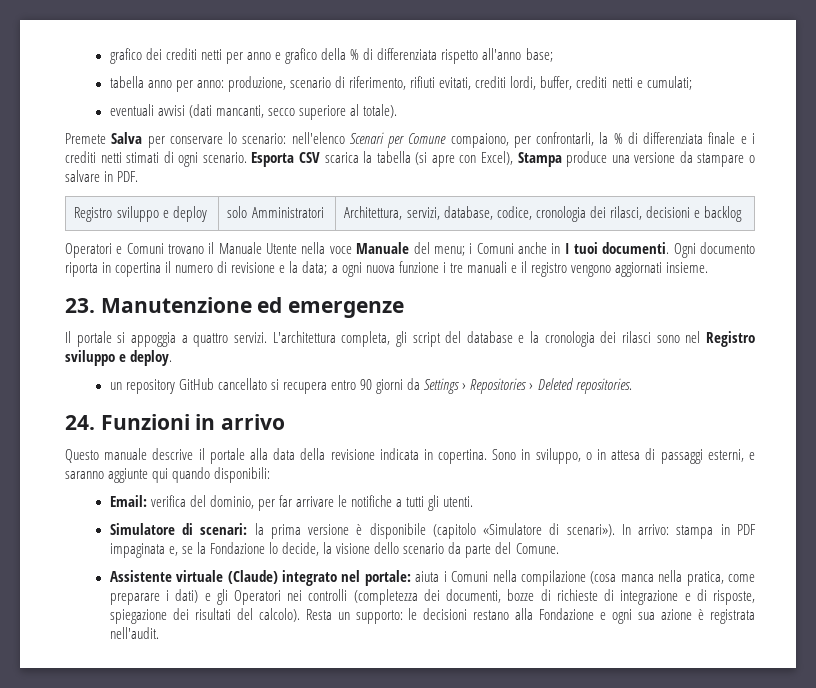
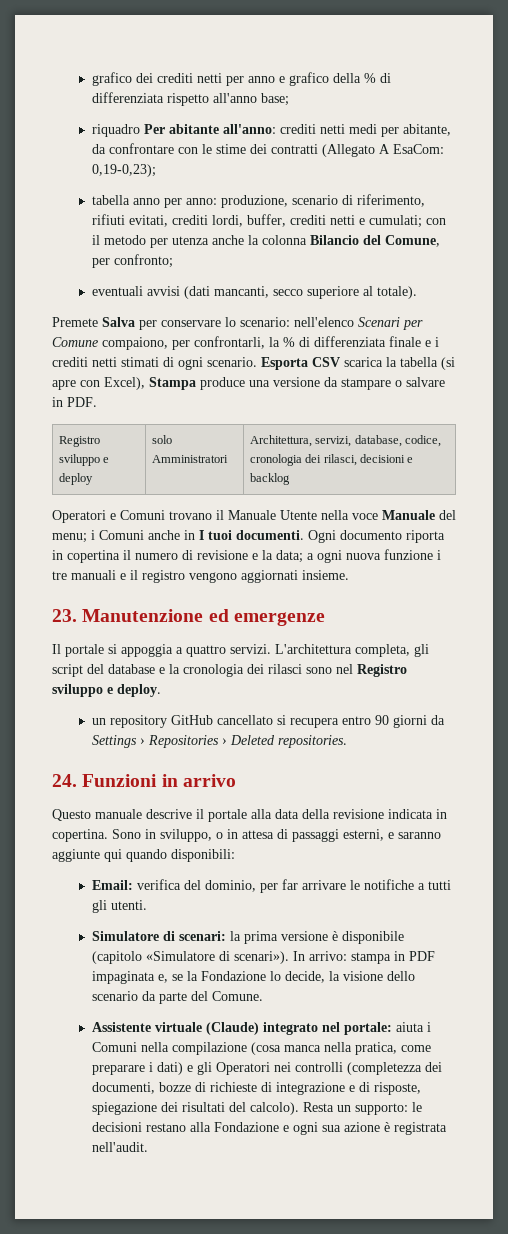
(553, 55) none -> [91,124,451,137] [91,143,444,157] [91,164,156,177] // riquadro Per abitante all'anno: crediti netti medi per abitante, da confrontare con le stime dei contratti (Allegato A EsaCom: 0,19-0,23);
(692, 83) none -> [425,218,446,225] [91,235,440,248] [91,254,173,268] con il metodo per utenza anche la colonna Bilancio del Comune, per confronto;

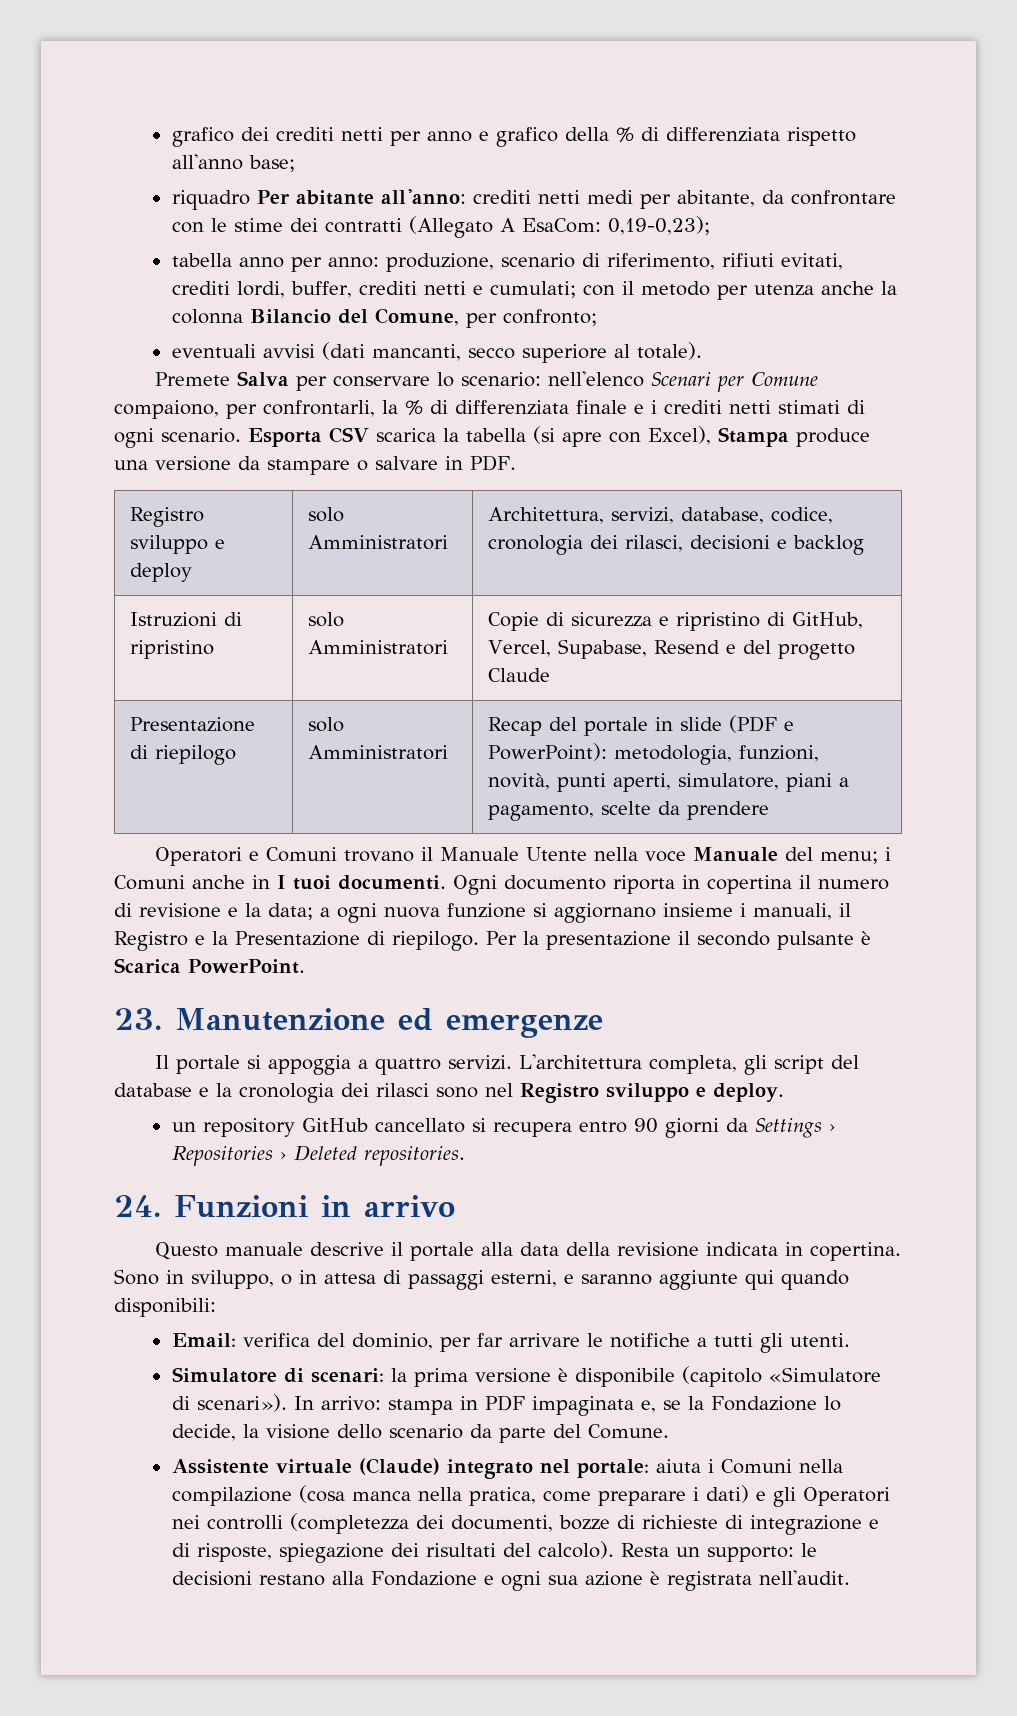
(290, 479) none -> [129,612,242,627] [129,640,214,659] [307,612,344,627] [307,640,448,655] [487,612,863,631] [487,639,855,660] [487,668,550,682] [129,717,255,732] [129,745,236,765] [307,717,344,732] [307,745,448,760] [487,715,794,736] [487,743,819,765] [487,773,849,792] [487,801,769,821] // Istruzioni di ripristino | solo Amministratori | Copie di sicurezza e ripristino di GitHub, Vercel, Supabase, Resend e del progetto Claude // Presentazione di riepilogo | solo Amministratori | Recap del portale in slide (PDF e PowerPoint): metodologia, funzioni, novità, punti aperti, simulatore, piani a pagamento, scelte da prendere
[437,550,441,560] [52,570,349,583] i tre manuali e il registro vengono aggiornati insieme. -> [533,903,851,923] [114,931,871,951] [114,958,305,974] si aggiornano insieme i manuali, il Registro e la Presentazione di riepilogo. Per la presentazione il secondo pulsante è Scarica PowerPoint.

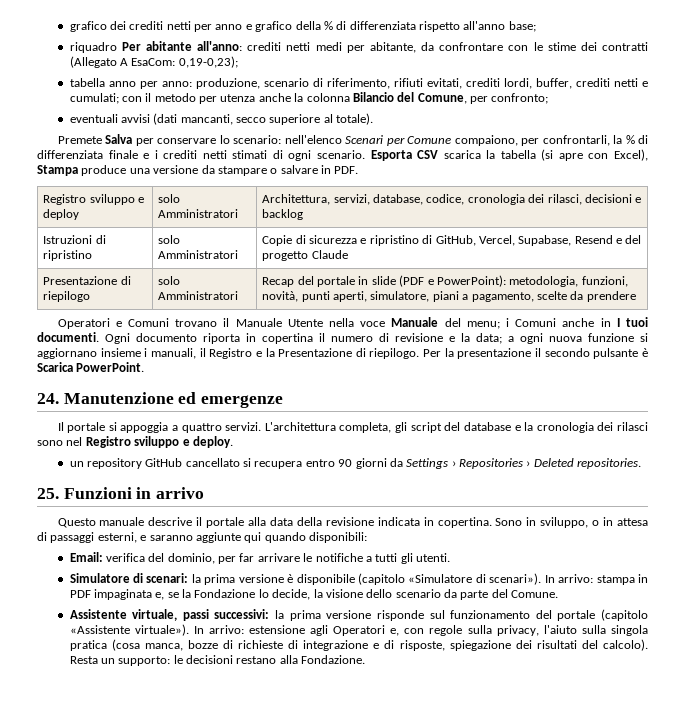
[114,1008,162,1030] 23. -> [37,393,59,404] 24.
[114,1195,161,1217] 24. -> [37,488,59,499] 25.
[275,1458,843,1479] [171,1485,890,1507] [171,1513,553,1534] virtuale (Claude) integrato nel portale: aiuta i Comuni nella compilazione (cosa manca nella pratica, come preparare i dati) e gli Operatori nei controlli (completezza dei documenti, -> [132,609,648,621] [69,624,648,636] [69,639,183,651] virtuale, passi successivi: la prima versione risponde sul funzionamento del portale (capitolo «Assistente virtuale»). In arrivo: estensione agli Operatori e, con regole sulla privacy, l'aiuto sulla singola pratica (cosa manca,
[370,1570,850,1591] Fondazione e ogni sua azione è registrata nell'audit. -> [301,655,366,664] Fondazione.

